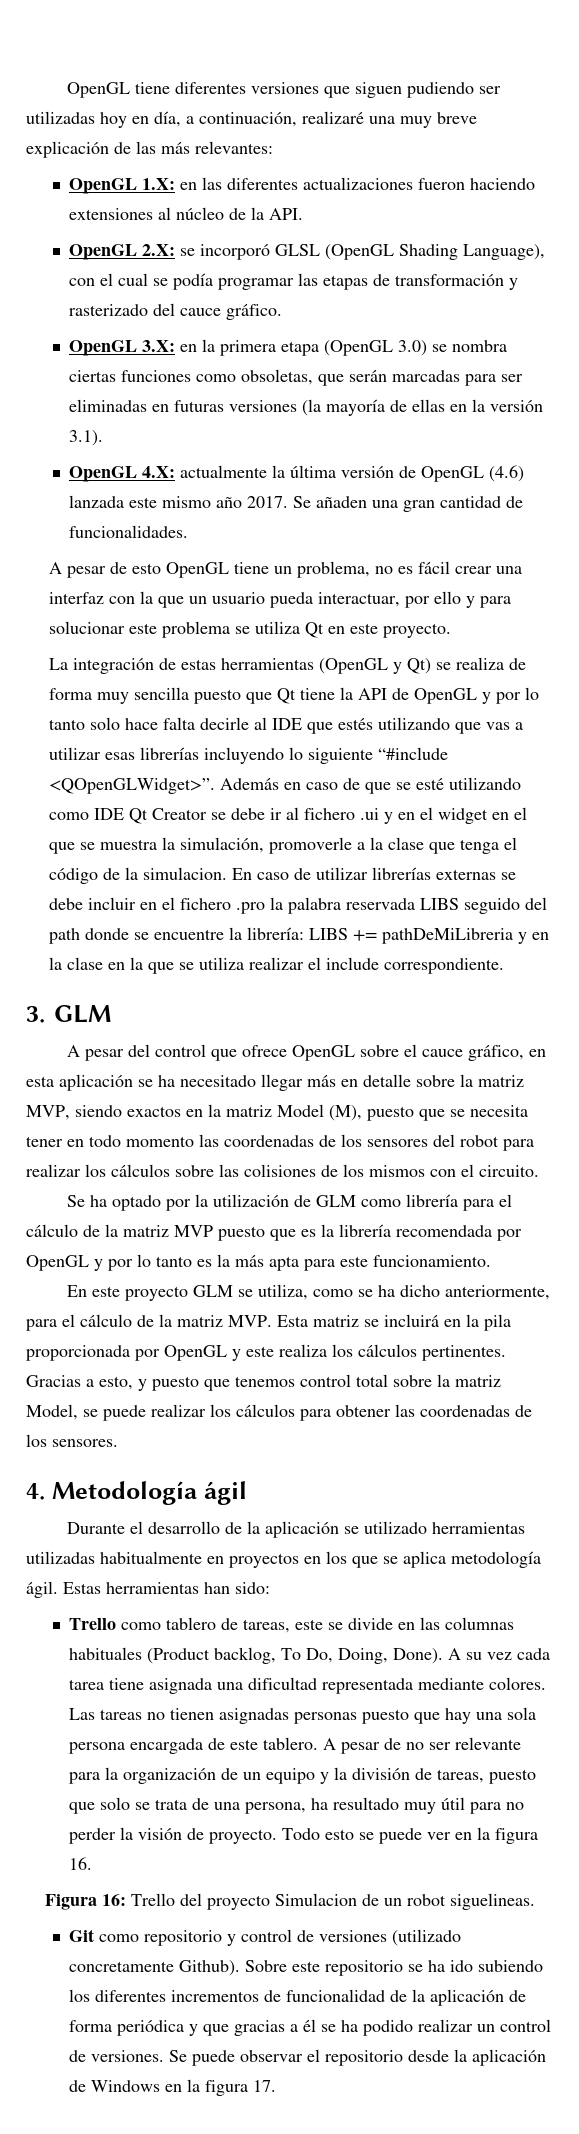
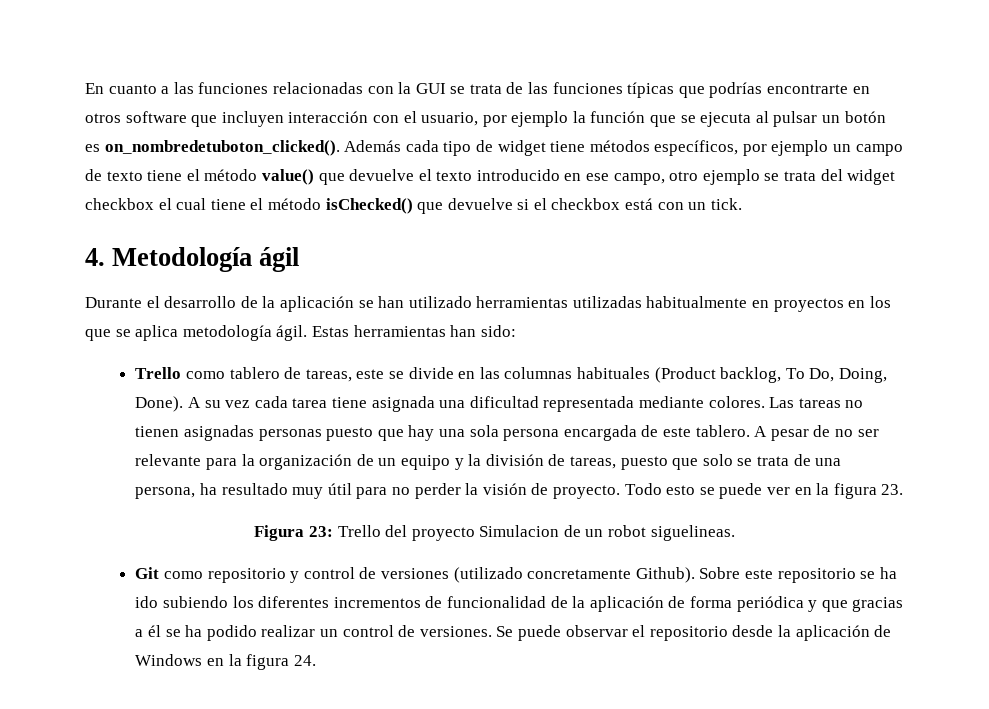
[66,82,501,98] [26,111,477,128] [26,141,273,158] [68,177,535,194] [68,207,303,220] [68,244,545,260] [68,273,518,290] [68,303,282,320] [68,339,507,356] [68,369,523,386] [68,399,543,416] [68,430,103,446] [68,465,524,482] [68,495,523,512] [68,525,188,538] [48,561,522,578] [48,591,511,608] [48,621,451,638] [48,657,526,674] [48,687,539,704] [48,717,523,734] [48,747,448,764] [48,777,521,794] [48,807,527,824] [48,837,517,854] [48,867,516,884] [48,897,547,914] [48,927,549,944] [48,957,504,974] [26,1005,111,1023] [66,1044,546,1061] [26,1074,524,1091] [26,1104,528,1121] [26,1134,534,1151] [26,1164,539,1177] [66,1194,512,1211] [26,1224,522,1241] [26,1254,491,1271] [66,1284,550,1301] [26,1314,511,1331] [26,1344,506,1361] [26,1374,501,1391] [26,1404,532,1421] [26,1434,118,1447] OpenGL tiene diferentes versiones que siguen pudiendo ser utilizadas hoy en día, a continuación, realizaré una muy breve explicación de las más relevantes: // OpenGL 1.X: en las diferentes actualizaciones fueron haciendo extensiones al núcleo de la API. // OpenGL 2.X: se incorporó GLSL (OpenGL Shading Language), con el cual se podía programar las etapas de transformación y rasterizado del cauce gráfico. // OpenGL 3.X: en la primera etapa (OpenGL 3.0) se nombra ciertas funciones como obsoletas, que serán marcadas para ser eliminadas en futuras versiones (la mayoría de ellas en la versión 3.1). // OpenGL 4.X: actualmente la última versión de OpenGL (4.6) lanzada este mismo año 2017. Se añaden una gran cantidad de funcionalidades. // A pesar de esto OpenGL tiene un problema, no es fácil crear una interfaz con la que un usuario pueda interactuar, por ello y para solucionar este problema se utiliza Qt en este proyecto. // La integración de estas herramientas (OpenGL y Qt) se realiza de forma muy sencilla puesto que Qt tiene la API de OpenGL y por lo tanto solo hace falta decirle al IDE que estés utilizando que vas a utilizar esas librerías incluyendo lo siguiente “#include <QOpenGLWidget>”. Además en caso de que se esté utilizando como IDE Qt Creator se debe ir al fichero .ui y en el widget en el que se muestra la simulación, promoverle a la clase que tenga el código de la simulacion. En caso de utilizar librerías externas se debe incluir en el fichero .pro la palabra reservada LIBS seguido del path donde se encuentre la librería: LIBS += pathDeMiLibreria y en la clase en la que se utiliza realizar el include correspondiente. // 3. GLM // A pesar del control que ofrece OpenGL sobre el cauce gráfico, en esta aplicación se ha necesitado llegar más en detalle sobre la matriz MVP, siendo exactos en la matriz Model (M), puesto que se necesita tener en todo momento las coordenadas de los sensores del robot para realizar los cálculos sobre las colisiones de los mismos con el circuito. // Se ha optado por la utilización de GLM como librería para el cálculo de la matriz MVP puesto que es la librería recomendada por OpenGL y por lo tanto es la más apta para este funcionamiento. // En este proyecto GLM se utiliza, como se ha dicho anteriormente, para el cálculo de la matriz MVP. Esta matriz se incluirá en la pila proporcionada por OpenGL y este realiza los cálculos pertinentes. Gracias a esto, y puesto que tenemos control total sobre la matriz Model, se puede realizar los cálculos para obtener las coordenadas de los sensores. -> [85,82,870,98] [85,111,886,127] [85,140,903,156] [85,169,896,185] [85,198,742,214] En cuanto a las funciones relacionadas con la GUI se trata de las funciones típicas que podrías encontrarte en otros software que incluyen interacción con el usuario, por ejemplo la función que se ejecuta al pulsar un botón es on_nombredetuboton_clicked(). Además cada tipo de widget tiene métodos específicos, por ejemplo un campo de texto tiene el método value() que devuelve el texto introducido en ese campo, otro ejemplo se trata del widget checkbox el cual tiene el método isChecked() que devuelve si el checkbox está con un tick.
(359, 1530) none -> [378,296,405,308] han
[68,1857,92,1870] 16. -> [881,484,904,495] 23.
[101,1894,126,1906] 16: -> [308,526,333,537] 23:
[252,2080,276,2092] 17. -> [293,655,316,666] 24.

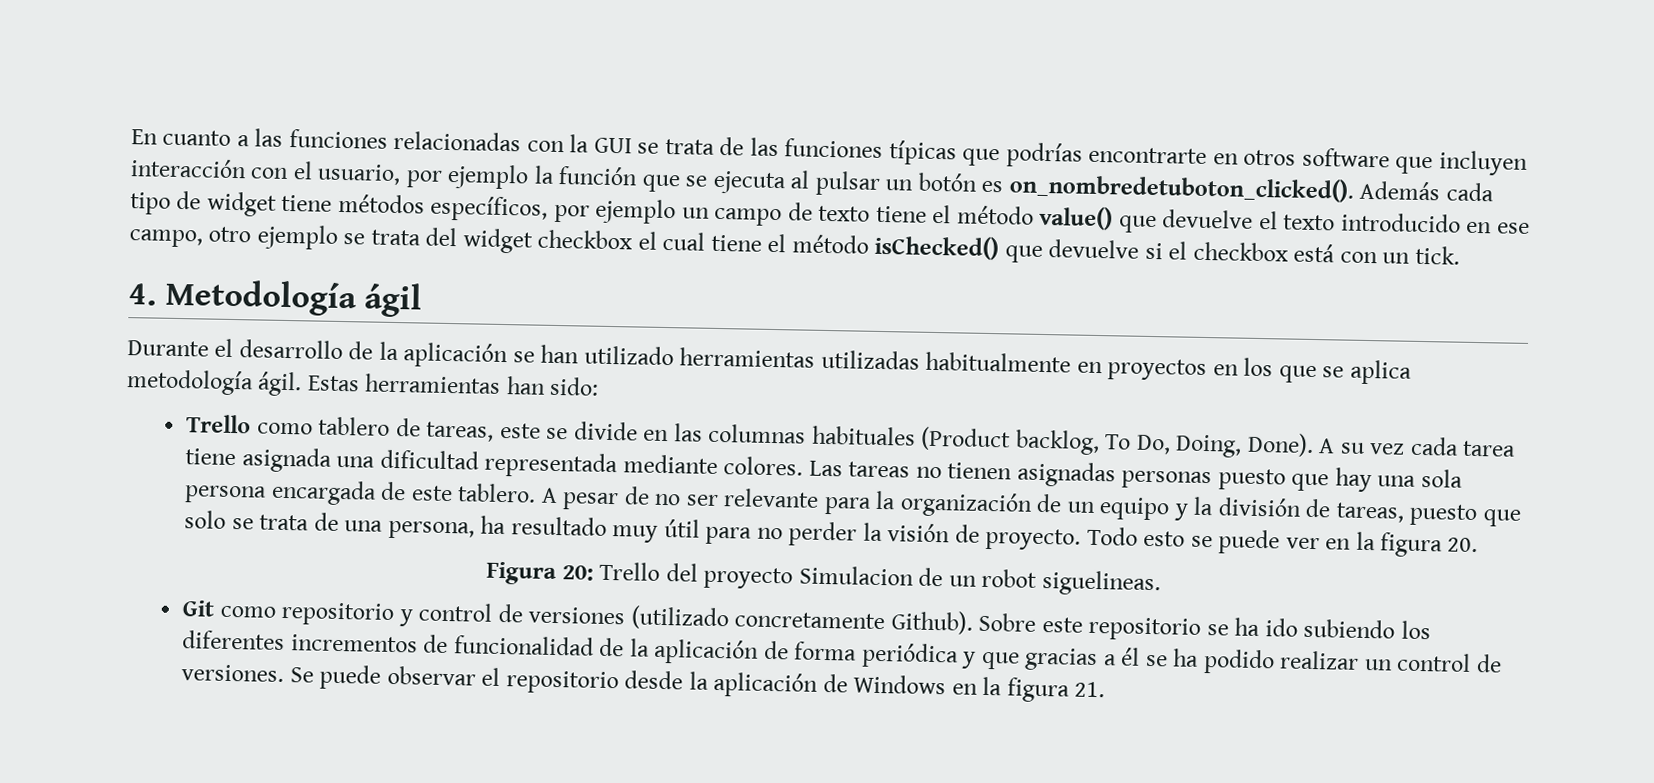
[881,484,904,495] 23. -> [1447,537,1479,553] 20.
[308,526,333,537] 23: -> [561,565,594,581] 20:
[293,655,316,666] 24. -> [1074,681,1106,698] 21.

